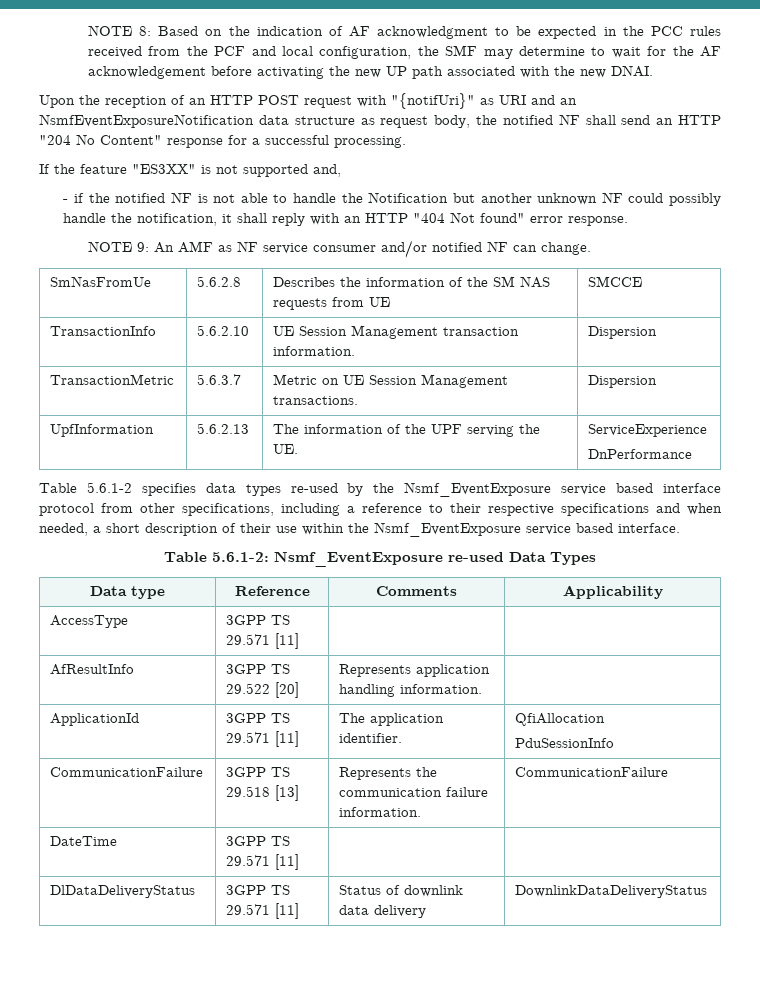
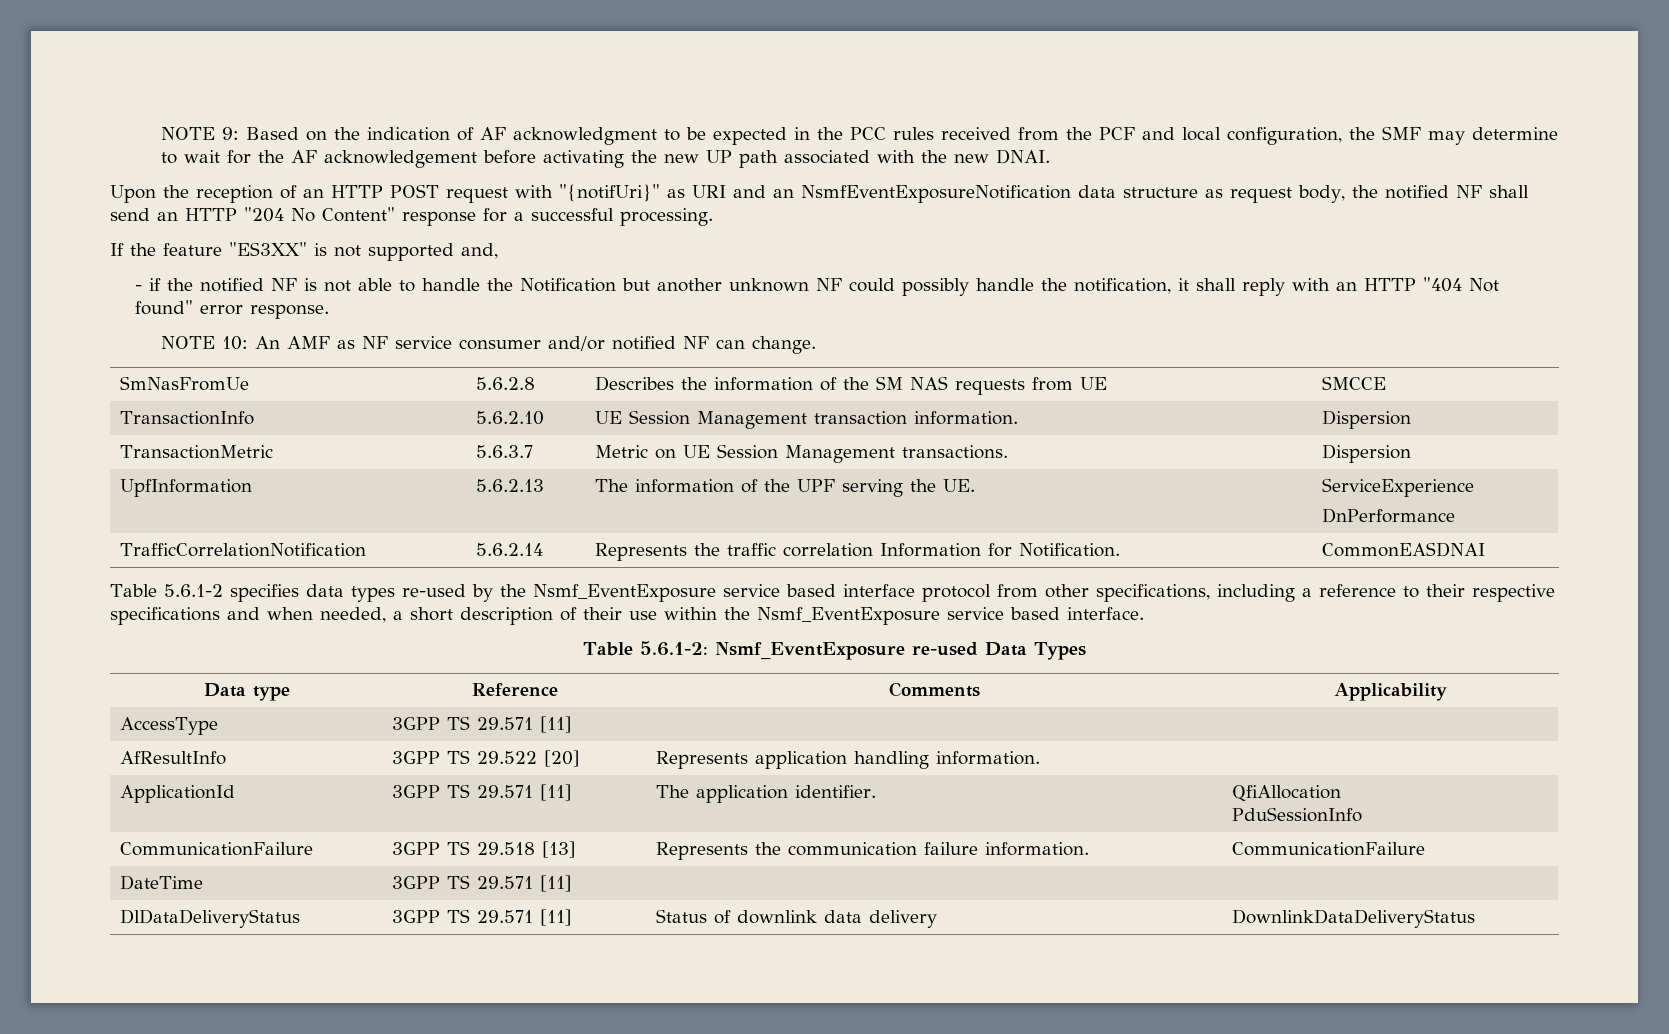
[87,25,152,36] NOTE 8: -> [160,127,239,140] NOTE 9:
[136,242,149,252] 9: -> [221,336,248,350] 10:
(693, 454) none -> [120,543,367,557] [476,543,544,556] [595,543,1121,561] [1322,542,1486,557] // TrafficCorrelationNotification | 5.6.2.14 | Represents the traffic correlation Information for Notification. | CommonEASDNAI

